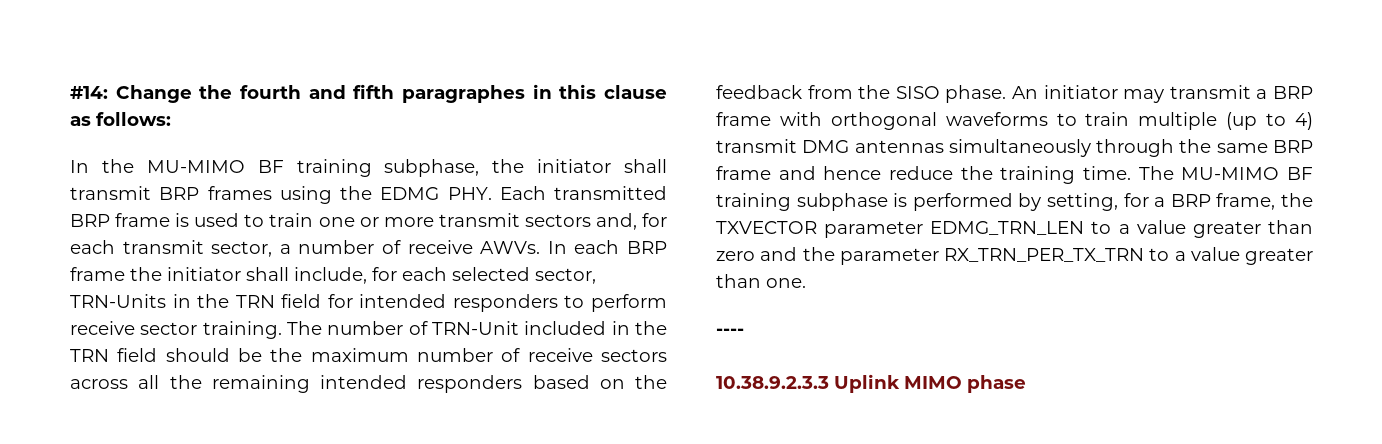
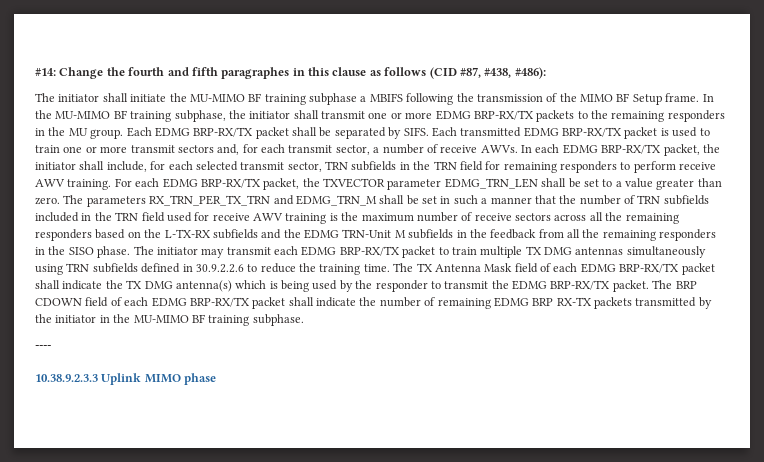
[96,112,171,126] follows: // -> [384,67,546,79] [35,93,700,105] follows (CID #87, #438, #486): // The initiator shall initiate the MU-MIMO BF training subphase a MBIFS following the transmission of the MIMO BF Setup frame.
[159,186,667,204] [70,213,171,227] BRP frames using the EDMG PHY. Each transmitted BRP frame -> [368,110,725,122] [35,127,658,139] one or more EDMG BRP-RX/TX packets to the remaining responders in the MU group. Each EDMG BRP-RX/TX packet shall be separated by SIFS. Each transmitted EDMG BRP-RX/TX packet
[627,241,668,254] [70,267,125,281] BRP frame -> [562,144,700,156] EDMG BRP-RX/TX packet,
[535,268,596,284] [70,294,166,308] sector, TRN-Units -> [240,161,397,172] transmit sector, TRN subfields
[359,294,447,308] intended -> [503,162,557,173] remaining
[140,321,519,339] sector training. The number of TRN-Unit -> [35,178,722,190] [35,195,709,207] AWV training. For each EDMG BRP-RX/TX packet, the TXVECTOR parameter EDMG_TRN_LEN shall be set to a value greater than zero. The parameters RX_TRN_PER_TX_TRN and EDMG_TRN_M shall be set in such a manner that the number of TRN subfields
[165,348,262,362] should be -> [166,212,338,224] used for receive AWV training is
[320,375,407,389] intended -> (679, 218) none
[716,85,853,99] feedback from -> [164,229,717,241] [35,247,45,255] L-TX-RX subfields and the EDMG TRN-Unit M subfields in the feedback from all the remaining responders in
[1012,86,1038,99] An -> [133,246,154,255] The
[1256,86,1313,99] [716,112,1313,130] [716,139,1313,157] [716,166,882,180] a BRP frame with orthogonal waveforms to train multiple (up to 4) transmit DMG antennas simultaneously through the same BRP frame and hence -> [274,246,706,258] [35,263,258,275] each EDMG BRP-RX/TX packet to train multiple TX DMG antennas simultaneously using TRN subfields defined in 30.9.2.2.6 to
[1181,167,1313,180] [716,193,1313,211] [716,220,1313,238] [716,247,1313,265] [716,274,806,288] MU-MIMO BF training subphase is performed by setting, for a BRP frame, the TXVECTOR parameter EDMG_TRN_LEN to a value greater than zero and the parameter RX_TRN_PER_TX_TRN to a value greater than one. -> [416,263,715,275] [35,280,697,292] [35,297,712,309] [35,314,304,326] TX Antenna Mask field of each EDMG BRP-RX/TX packet shall indicate the TX DMG antenna(s) which is being used by the responder to transmit the EDMG BRP-RX/TX packet. The BRP CDOWN field of each EDMG BRP-RX/TX packet shall indicate the number of remaining EDMG BRP RX-TX packets transmitted by the initiator in the MU-MIMO BF training subphase.

